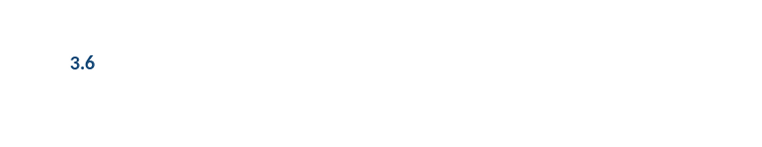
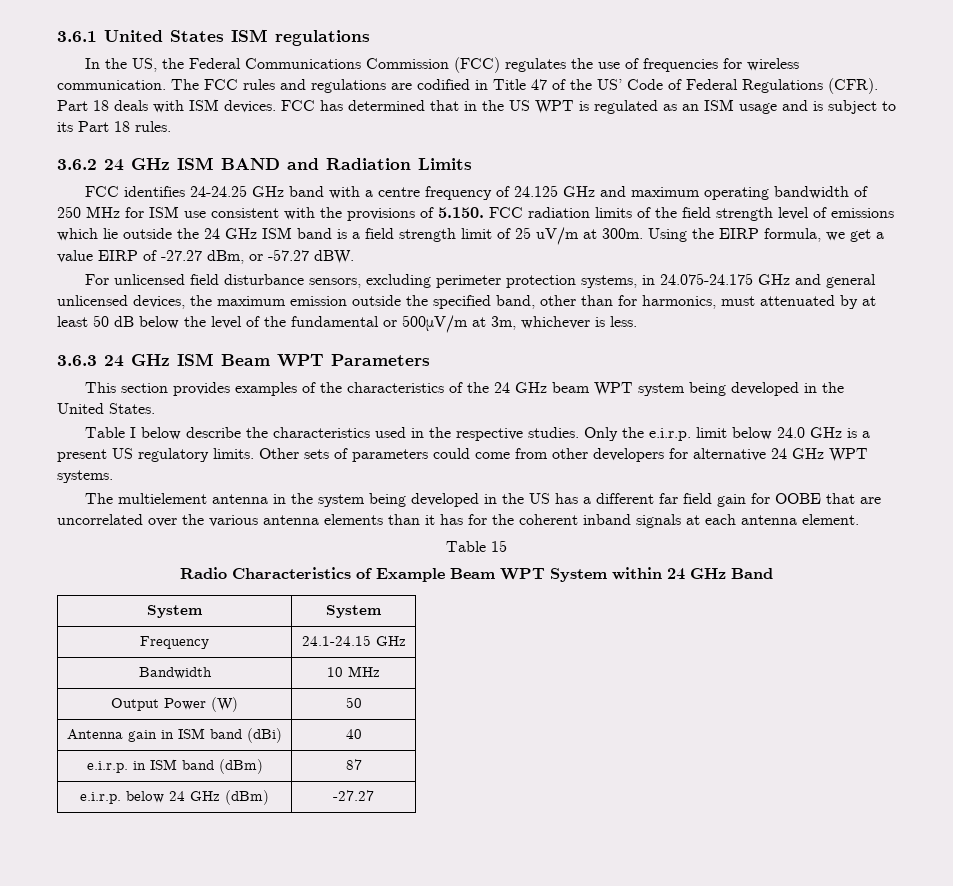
[69,55,95,70] 3.6 -> [57,29,370,46] [85,57,800,73] [57,78,878,94] [57,99,896,114] [57,121,171,132] [57,157,472,171] [85,185,869,200] [57,206,894,221] [57,227,884,245] [57,249,354,264] [85,273,877,288] [57,295,876,309] [57,315,637,333] [57,353,430,367] [85,382,845,396] [57,403,155,414] [85,427,871,441] [57,448,868,462] [57,470,113,483] [85,493,882,507] [57,514,859,528] [446,540,507,552] [180,567,773,582] [147,605,203,618] [326,605,382,618] [140,636,209,649] [301,635,406,646] [138,667,212,679] [327,666,380,677] [111,697,238,712] [345,697,362,708] [67,728,282,743] [345,729,362,739] [86,759,263,774] [345,759,362,770] [80,790,269,805] [333,790,374,801] 3.6.1 United States ISM regulations // In the US, the Federal Communications Commission (FCC) regulates the use of frequencies for wireless communication. The FCC rules and regulations are codified in Title 47 of the US’ Code of Federal Regulations (CFR). Part 18 deals with ISM devices. FCC has determined that in the US WPT is regulated as an ISM usage and is subject to its Part 18 rules. // 3.6.2 24 GHz ISM BAND and Radiation Limits // FCC identifies 24-24.25 GHz band with a centre frequency of 24.125 GHz and maximum operating bandwidth of 250 MHz for ISM use consistent with the provisions of 5.150. FCC radiation limits of the field strength level of emissions which lie outside the 24 GHz ISM band is a field strength limit of 25 uV/m at 300m. Using the EIRP formula, we get a value EIRP of -27.27 dBm, or -57.27 dBW. // For unlicensed field disturbance sensors, excluding perimeter protection systems, in 24.075-24.175 GHz and general unlicensed devices, the maximum emission outside the specified band, other than for harmonics, must attenuated by at least 50 dB below the level of the fundamental or 500μV/m at 3m, whichever is less. // 3.6.3 24 GHz ISM Beam WPT Parameters // This section provides examples of the characteristics of the 24 GHz beam WPT system being developed in the United States. // Table I below describe the characteristics used in the respective studies. Only the e.i.r.p. limit below 24.0 GHz is a present US regulatory limits. Other sets of parameters could come from other developers for alternative 24 GHz WPT systems. // The multielement antenna in the system being developed in the US has a different far field gain for OOBE that are uncorrelated over the various antenna elements than it has for the coherent inband signals at each antenna element. // Table 15 // Radio Characteristics of Example Beam WPT System within 24 GHz Band // System | System // Frequency | 24.1-24.15 GHz // Bandwidth | 10 MHz // Output Power (W) | 50 // Antenna gain in ISM band (dBi) | 40 // e.i.r.p. in ISM band (dBm) | 87 // e.i.r.p. below 24 GHz (dBm) | -27.27

